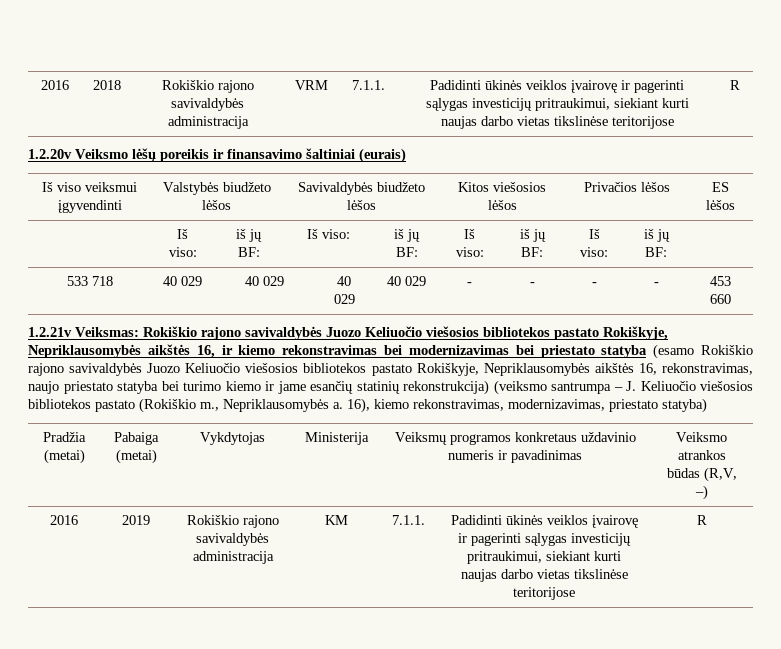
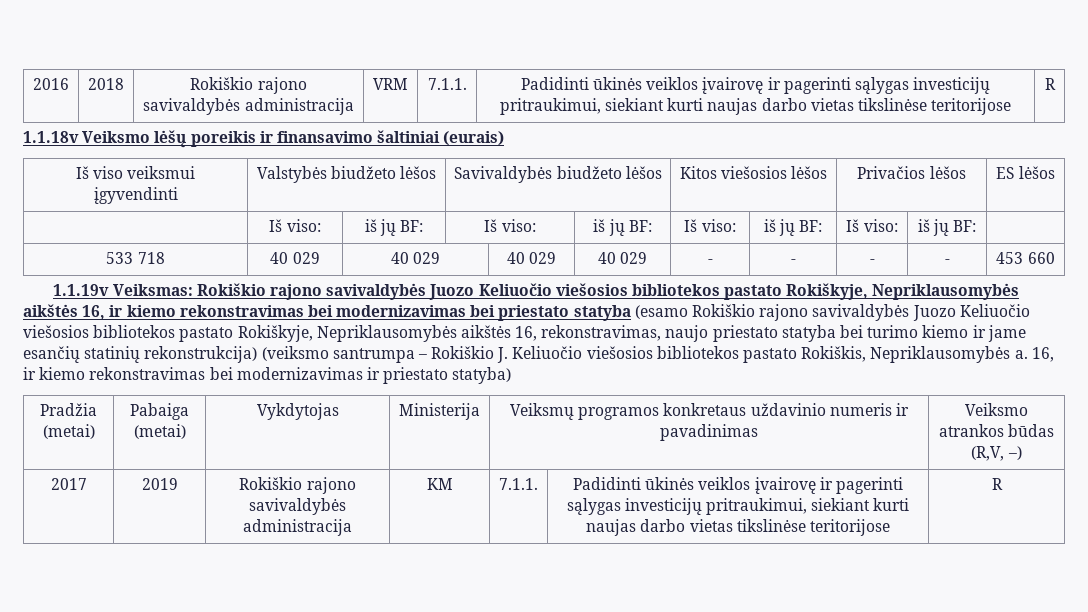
[28,149,72,159] 1.2.20v -> [23,131,79,143] 1.1.18v
[28,327,72,337] 1.2.21v -> [53,284,110,296] 1.1.19v
(623, 389) none -> [431,346,495,359] Rokiškio
[139,398,605,413] (Rokiškio m., Nepriklausomybės a. 16), kiemo rekonstravimas, modernizavimas, -> [801,346,1054,363] [23,367,380,380] Rokiškis, Nepriklausomybės a. 16, ir kiemo rekonstravimas bei modernizavimas ir
[50,515,78,525] 2016 -> [50,478,87,490] 2017

